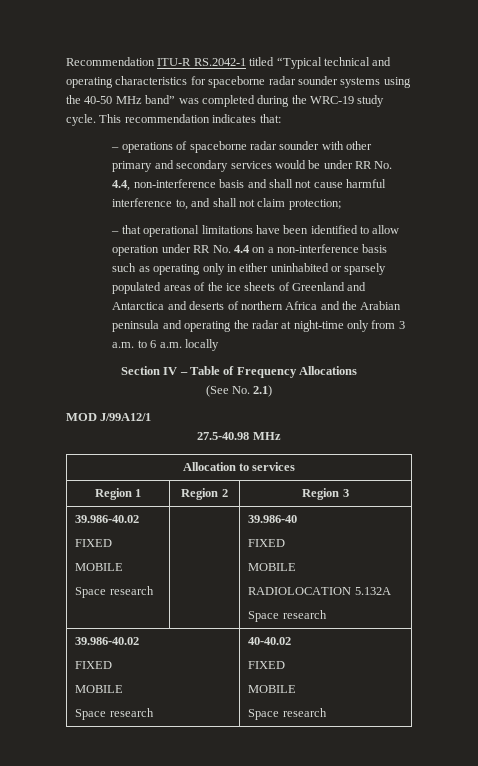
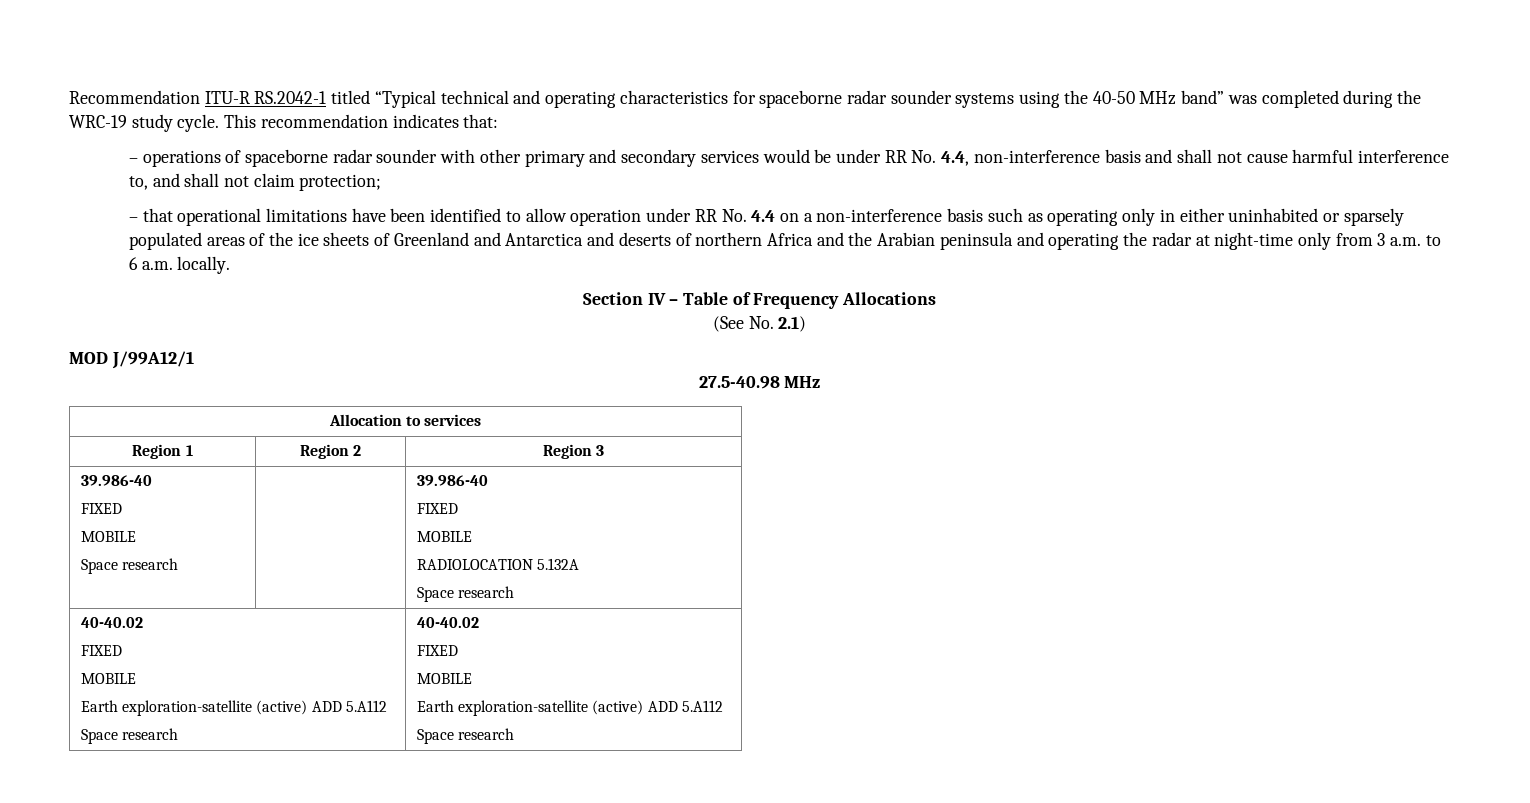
[184,339,219,351] locally -> [177,256,231,274] locally.
[75,515,140,523] 39.986-40.02 -> [80,475,152,486] 39.986-40
[75,637,140,645] [75,661,113,669] [75,685,124,693] 39.986-40.02 // FIXED // MOBILE -> [80,617,143,628] [80,645,122,656] [80,673,136,684] [80,700,388,716] 40-40.02 // FIXED // MOBILE // Earth exploration-satellite (active) ADD 5.A112
(297, 689) none -> [416,700,724,716] // Earth exploration-satellite (active) ADD 5.A112

